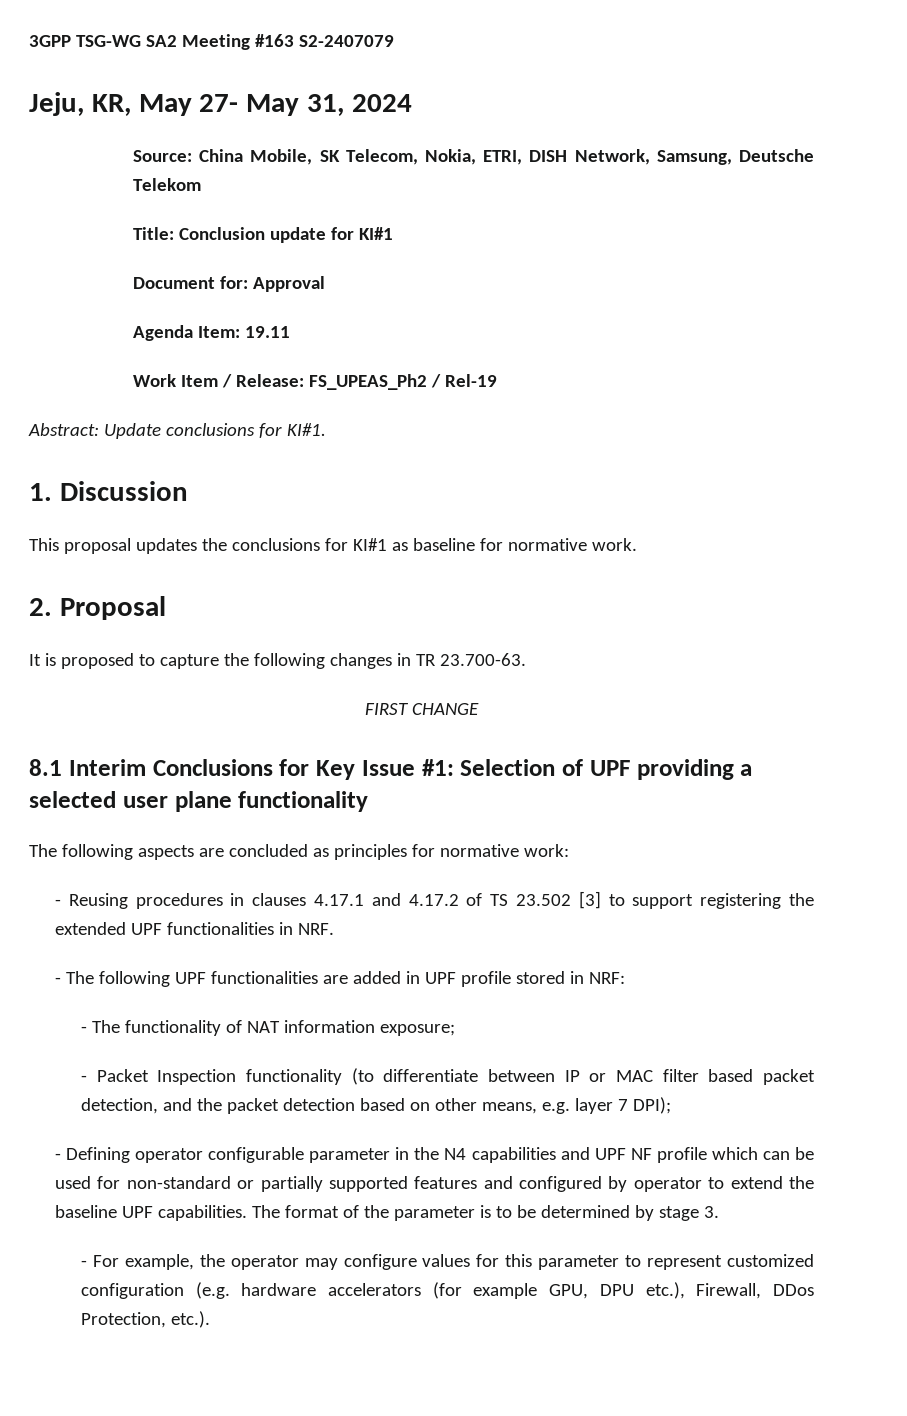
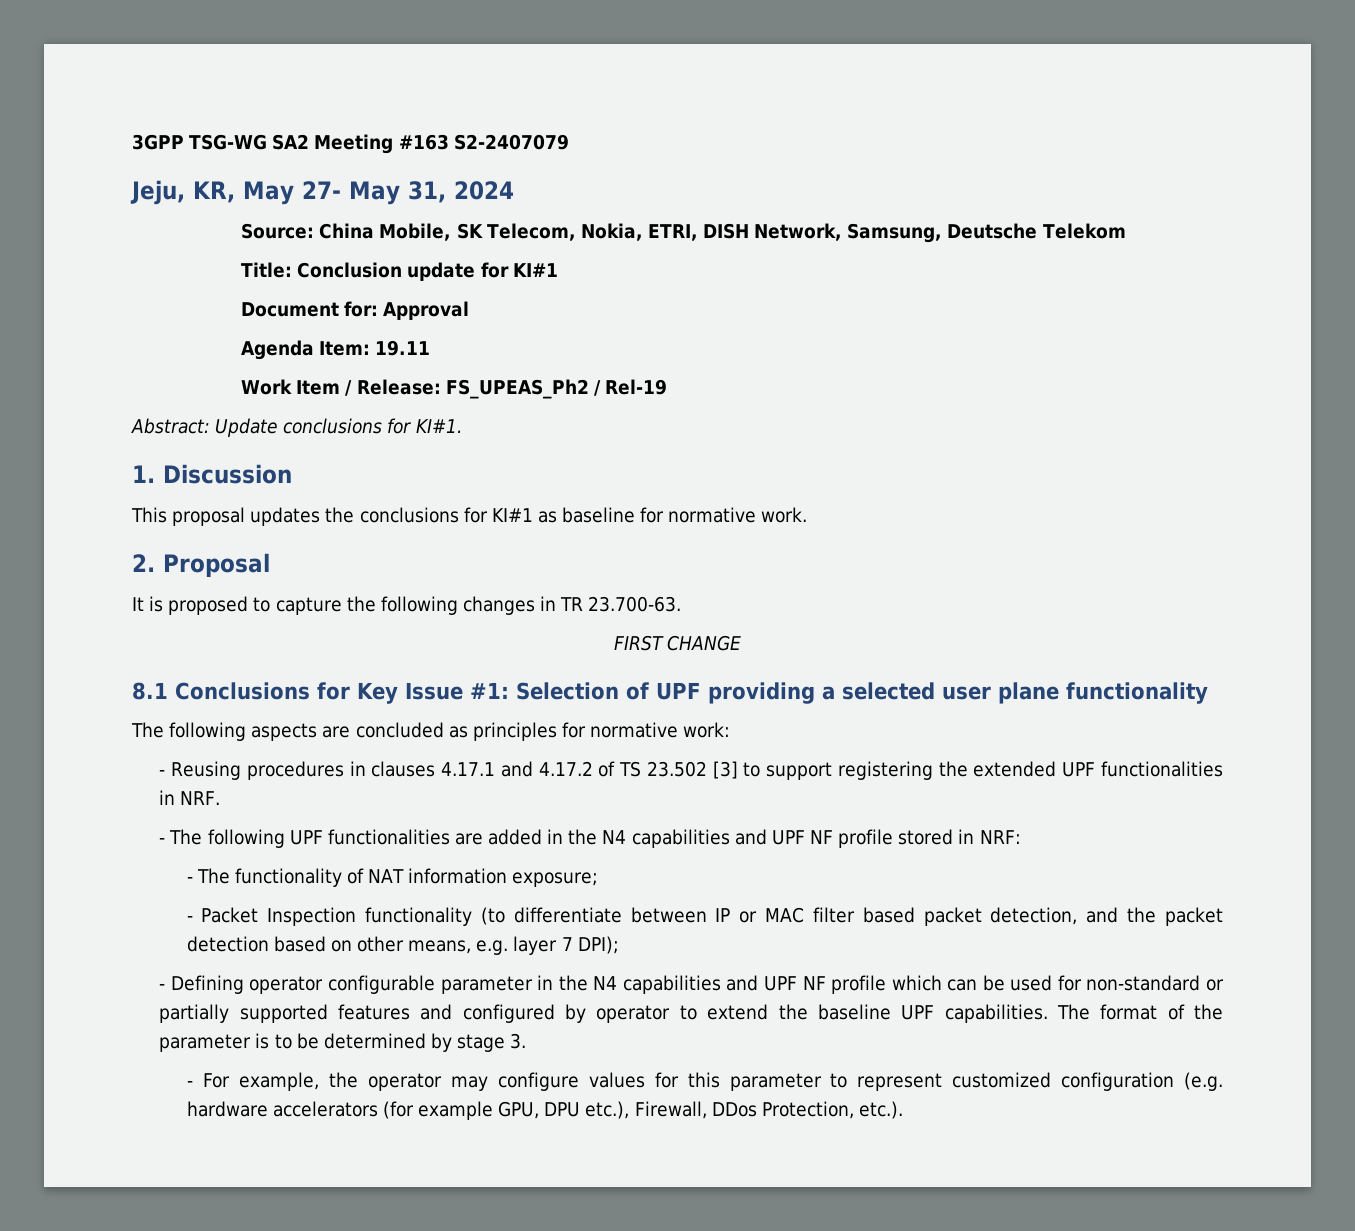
[68,759,146,776] Interim -> (168, 691) none
[424,972,456,984] UPF -> [568,829,833,848] the N4 capabilities and UPF NF

